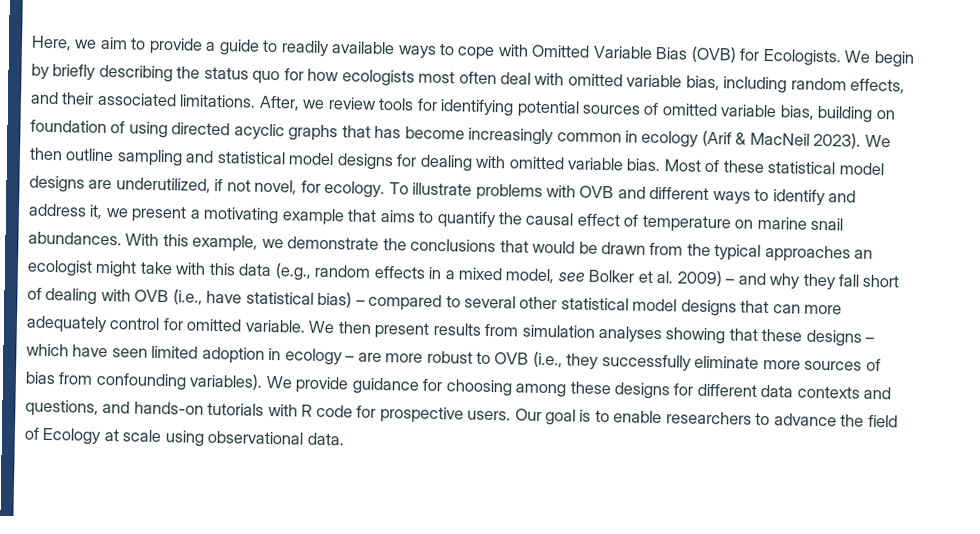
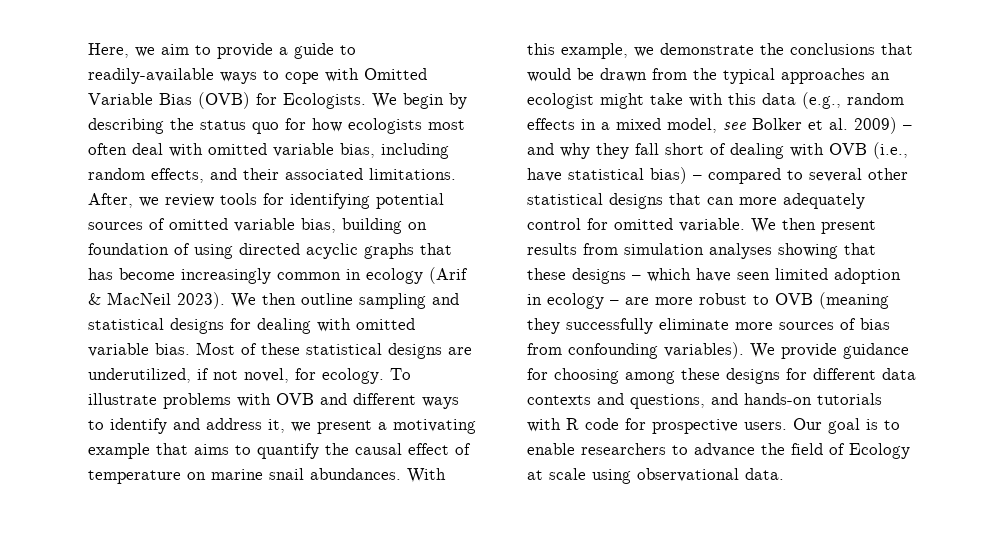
[280,40,396,58] readily available -> [88,68,214,84] readily-available
[52,64,97,81] briefly -> (467, 101) none
[288,152,335,166] model -> (164, 324) none
[838,162,884,176] model -> (382, 349) none
[632,298,678,312] model -> (603, 199) none
[532,351,563,368] (i.e., -> [819,292,889,309] (meaning

